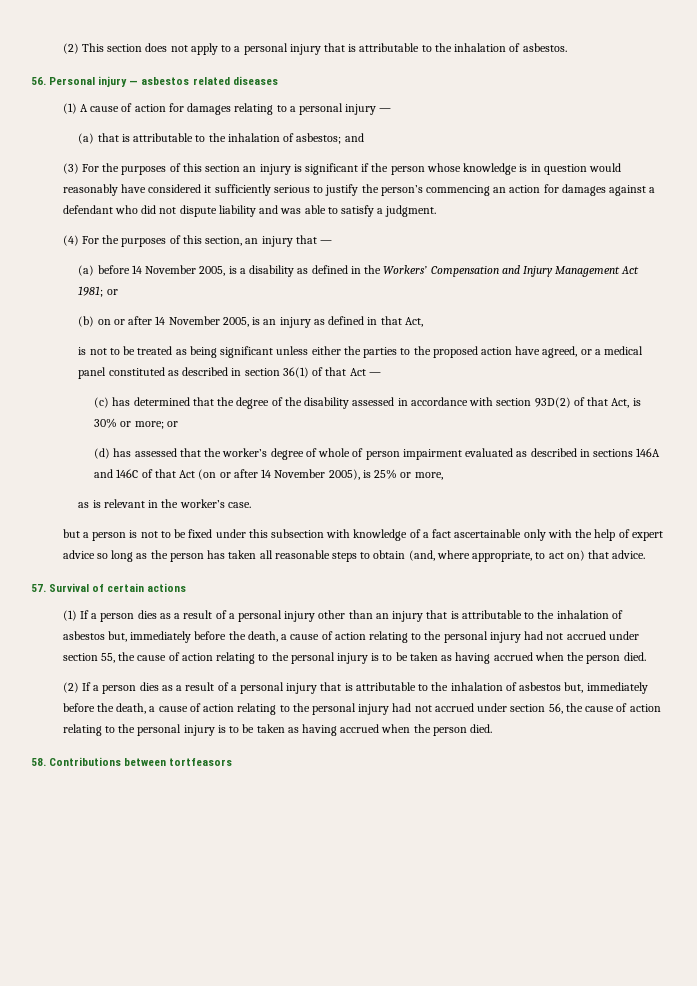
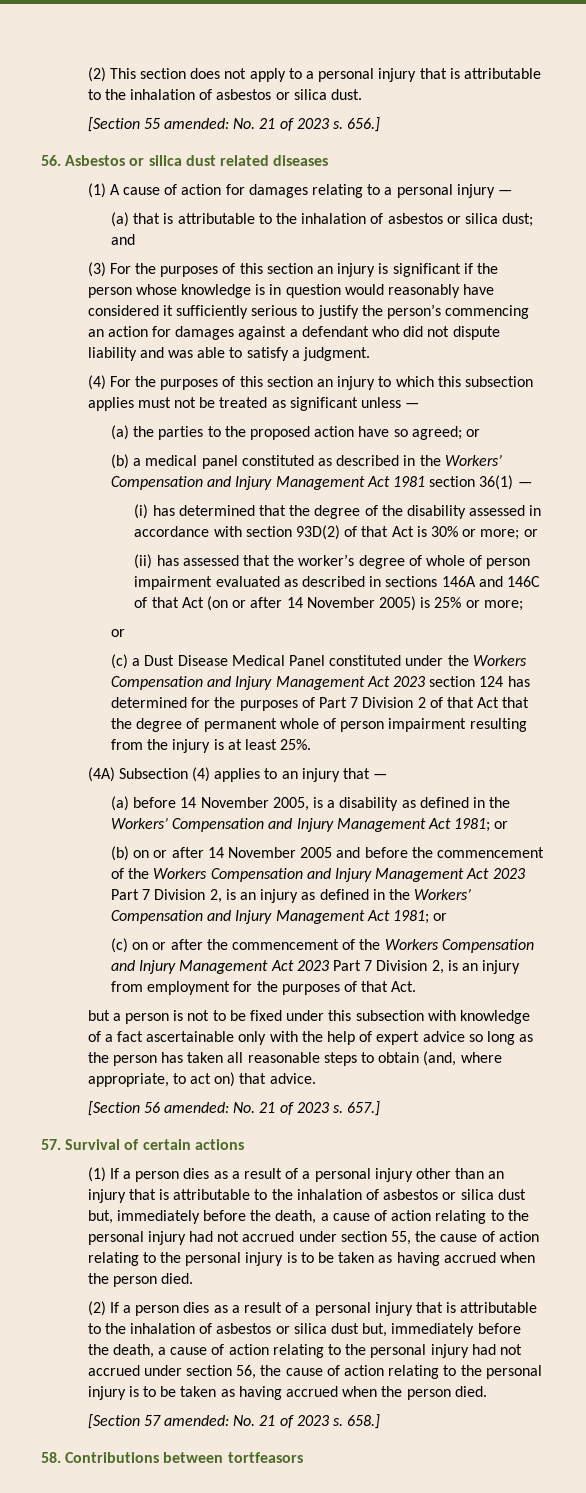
[522,43,567,52] [31,76,190,87] asbestos. // 56. Personal injury — asbestos -> [216,89,363,100] [87,117,381,132] [41,155,216,166] asbestos or silica dust. // [Section 55 amended: No. 21 of 2023 s. 656.] // 56. Asbestos or silica dust
[296,133,342,144] asbestos; -> [387,213,534,227] asbestos or silica dust;
[205,236,243,246] section, -> [266,376,533,390] [87,397,420,411] [111,425,480,440] [111,454,502,469] [111,475,532,490] [134,504,542,519] [134,525,538,540] [134,554,531,569] [134,576,540,590] [134,596,523,611] [111,629,126,637] [111,654,527,669] [111,676,530,690] [111,697,530,711] [111,718,527,732] [111,739,312,753] [87,767,278,782] section an injury to which this subsection applies must not be treated as significant unless — // (a) the parties to the proposed action have so agreed; or // (b) a medical panel constituted as described in the Workers’ Compensation and Injury Management Act 1981 section 36(1) — // (i) has determined that the degree of the disability assessed in accordance with section 93D(2) of that Act is 30% or more; or // (ii) has assessed that the worker’s degree of whole of person impairment evaluated as described in sections 146A and 146C of that Act (on or after 14 November 2005) is 25% or more; // or // (c) a Dust Disease Medical Panel constituted under the Workers Compensation and Injury Management Act 2023 section 124 has determined for the purposes of Part 7 Division 2 of that Act that the degree of permanent whole of person impairment resulting from the injury is at least 25%. // (4A) Subsection (4) applies to
[222,317,249,327] 2005, -> [300,847,544,858] [111,868,525,882] [111,889,222,903] 2005 and before the commencement of the Workers Compensation and Injury Management Act 2023 Part 7 Division 2,
[380,316,423,327] [78,346,644,358] [78,367,381,379] [94,397,641,409] [94,418,178,429] [94,448,661,460] [94,469,443,480] [78,499,251,508] that Act, // is not to be treated as being significant unless either the parties to the proposed action have agreed, or a medical panel constituted as described in section 36(1) of that Act — // (c) has determined that the degree of the disability assessed in accordance with section 93D(2) of that Act, is 30% or more; or // (d) has assessed that the worker’s degree of whole of person impairment evaluated as described in sections 146A and 146C of that Act (on or after 14 November 2005), is 25% or more, // as is relevant in the worker’s case. -> [388,888,472,900] [111,910,448,924] [111,938,534,953] [111,960,521,974] [111,981,417,995] the Workers’ Compensation and Injury Management Act 1981; or // (c) on or after the commencement of the Workers Compensation and Injury Management Act 2023 Part 7 Division 2, is an injury from employment for the purposes of that Act.
(646, 554) none -> [87,1101,381,1116] // [Section 56 amended: No. 21 of 2023 s. 657.]
(105, 635) none -> [442,1189,526,1200] or silica dust
(562, 686) none -> [275,1323,360,1334] or silica dust
(493, 728) none -> [87,1414,381,1429] // [Section 57 amended: No. 21 of 2023 s. 658.]

